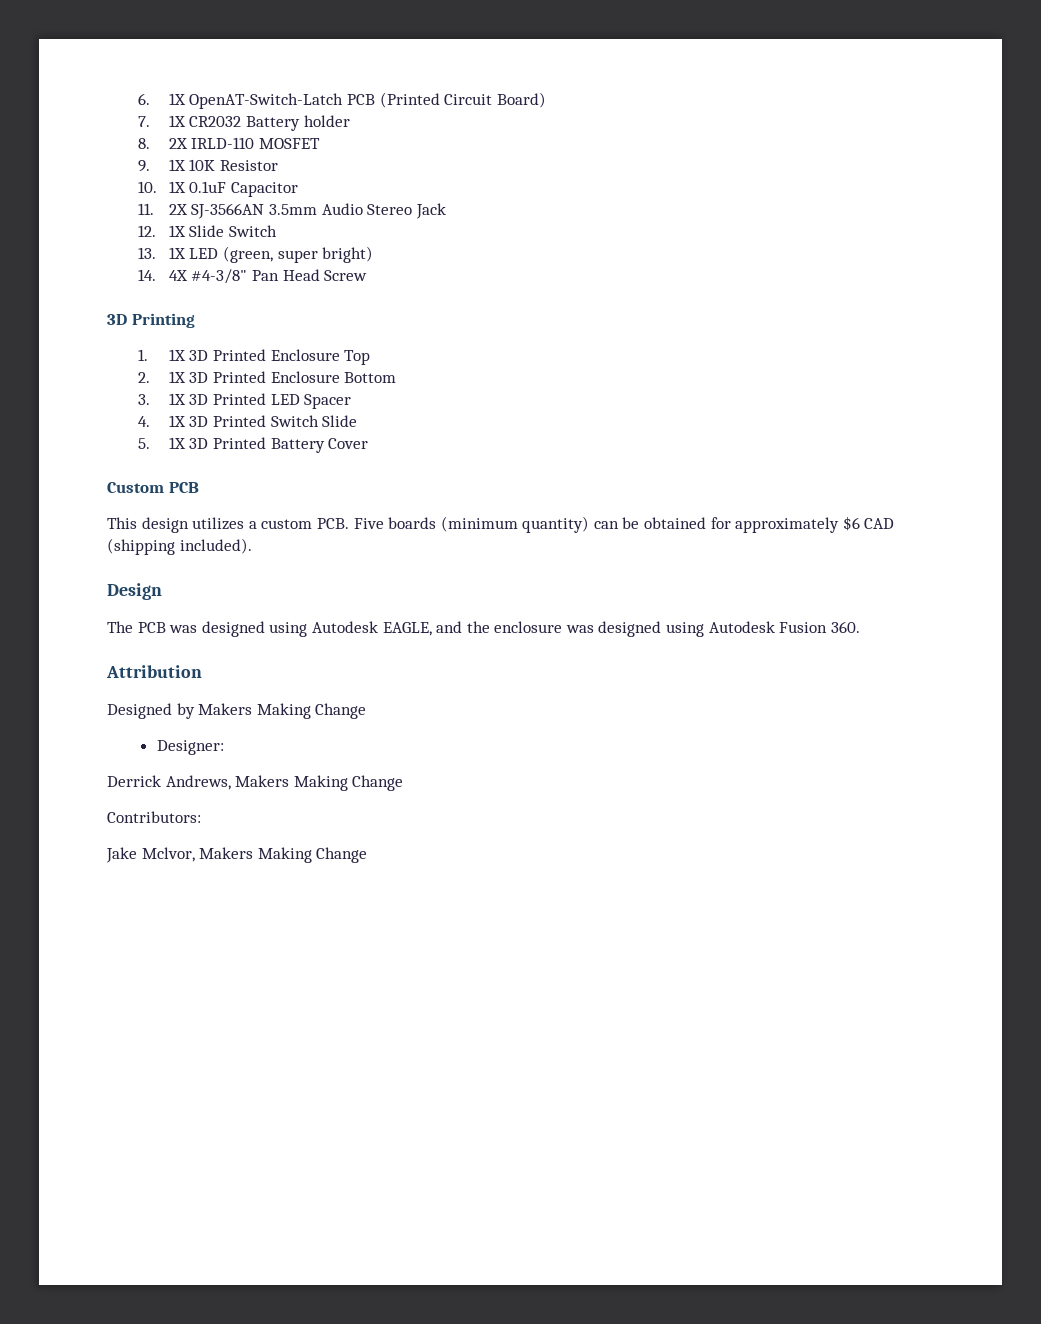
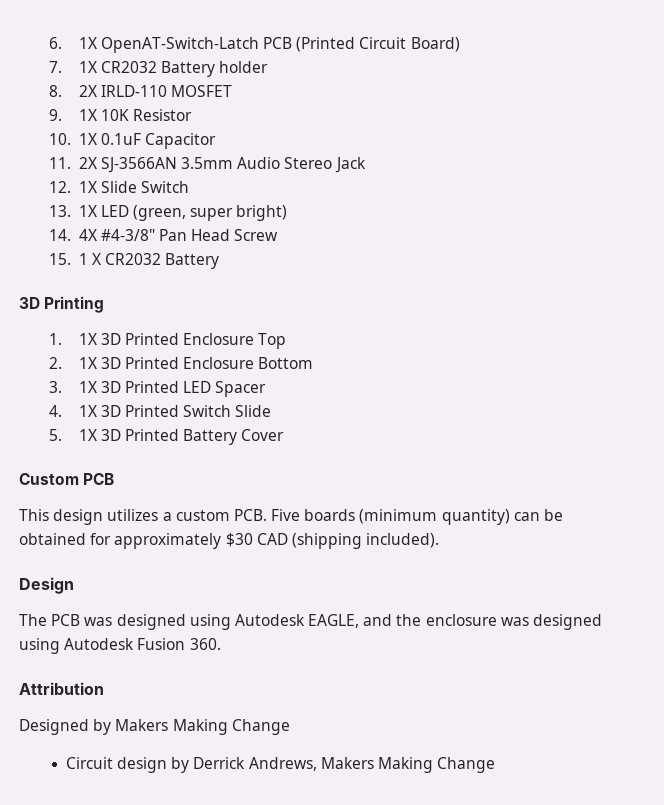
(368, 275) none -> [48,253,220,269] // 15. 1 X CR2032 Battery
[842,516,860,531] $6 -> [225,533,253,547] $30
[156,740,224,755] Designer: // -> [65,757,190,773] Circuit design by
[107,811,201,823] [106,847,368,863] // Contributors: // Jake Mclvor, Makers Making Change -> (496, 765) none

